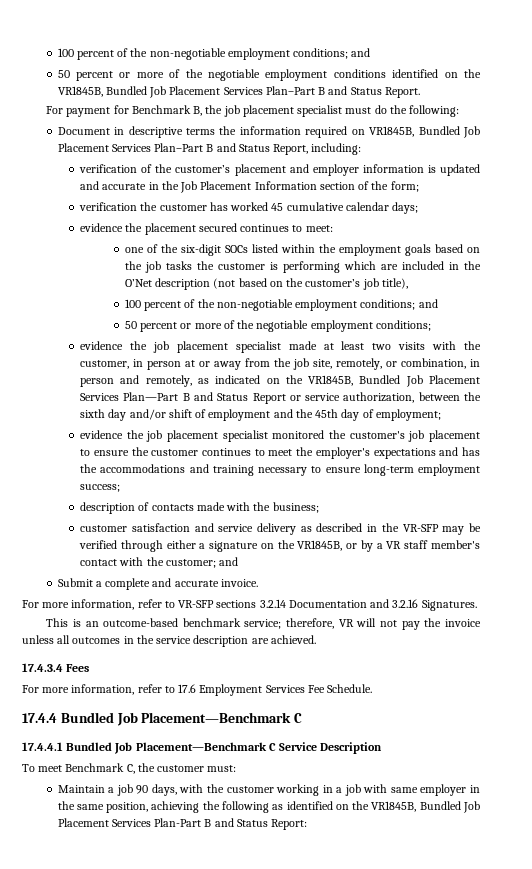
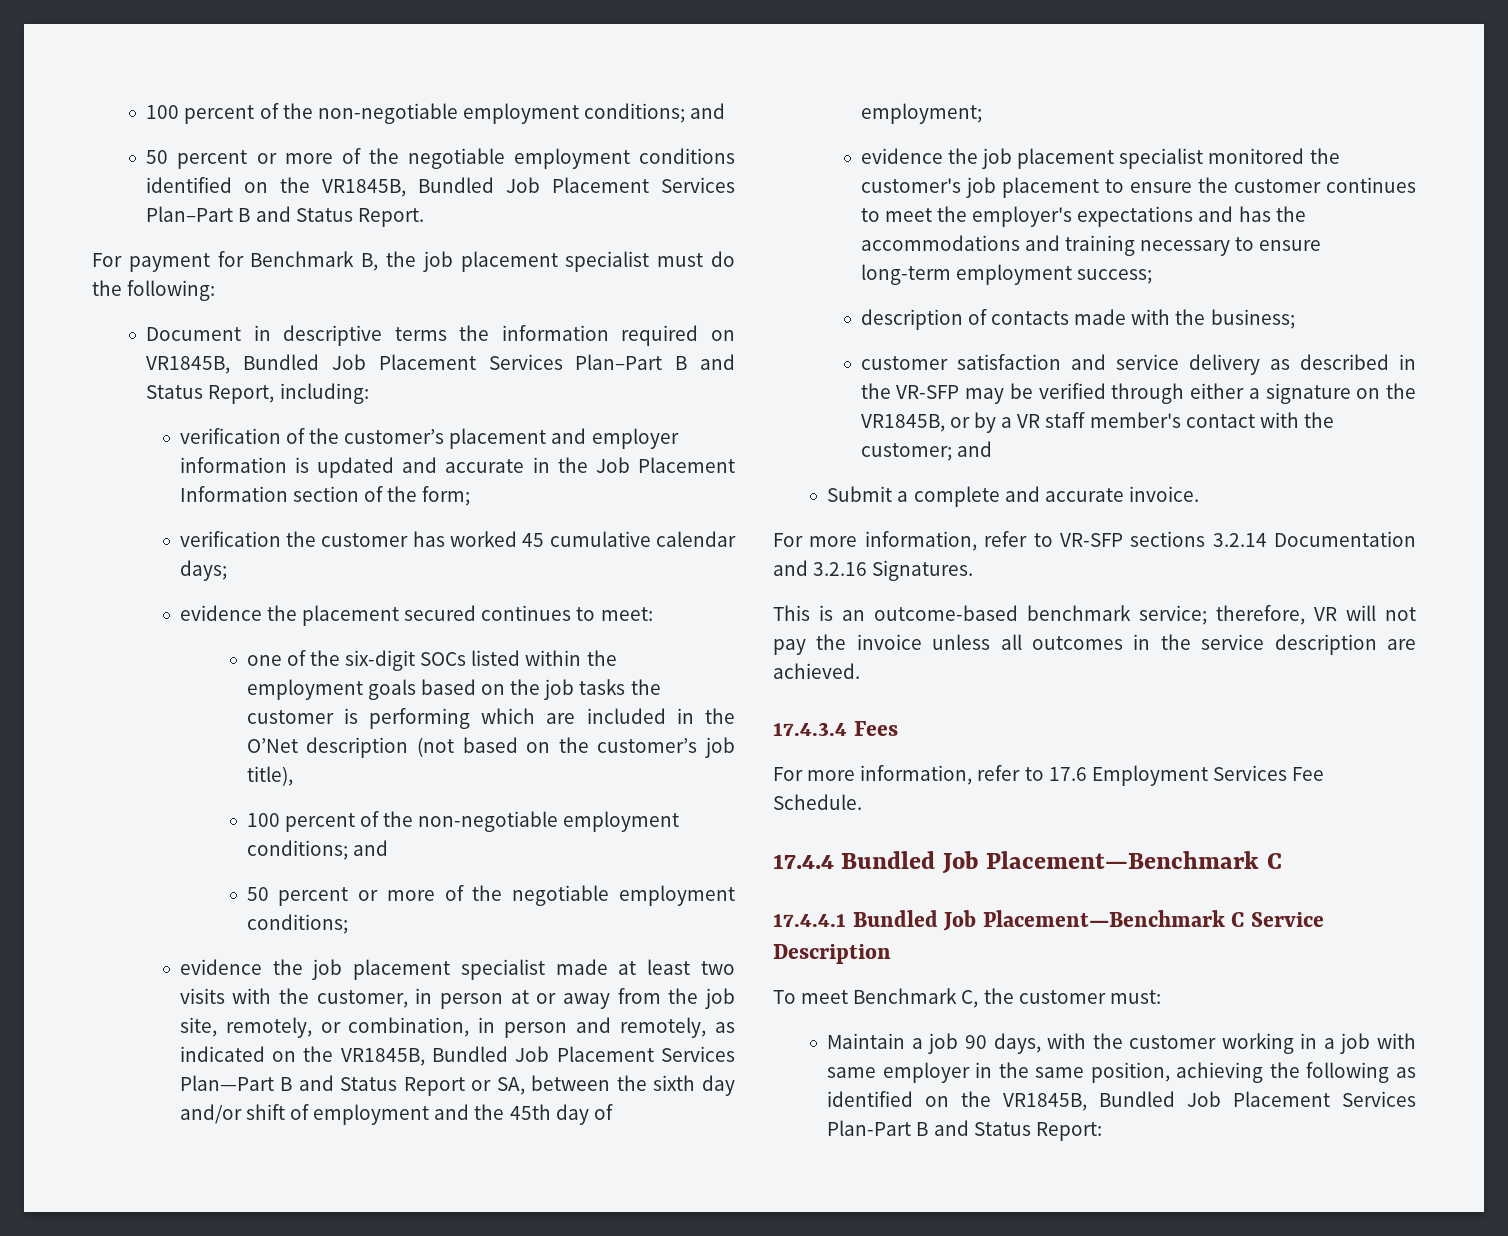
[305,392,415,403] service authorization, -> [496,1077,525,1095] SA,

